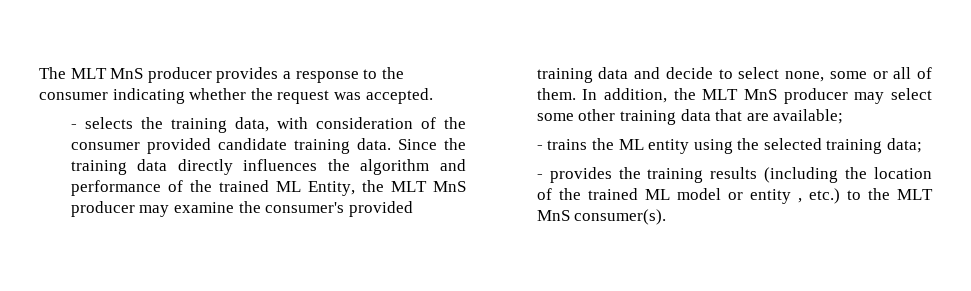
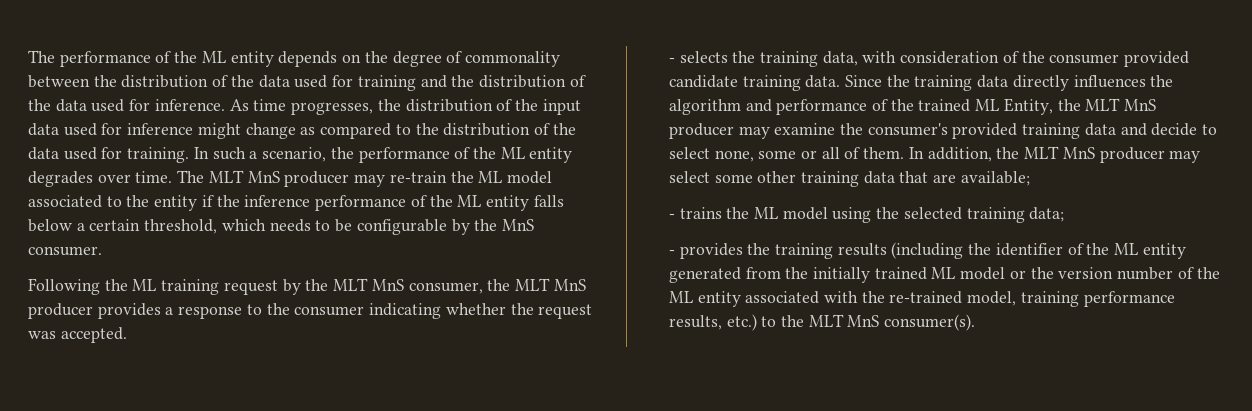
[39,67,66,79] The -> [28,50,560,67] [28,75,586,91] [28,99,581,115] [28,123,576,139] [28,147,573,163] [28,170,552,187] [28,195,564,211] [28,219,534,235] [28,246,102,256] [28,278,511,295] The performance of the ML entity depends on the degree of commonality between the distribution of the data used for training and the distribution of the data used for inference. As time progresses, the distribution of the input data used for inference might change as compared to the distribution of the data used for training. In such a scenario, the performance of the ML entity degrades over time. The MLT MnS producer may re-train the ML model associated to the entity if the inference performance of the ML entity falls below a certain threshold, which needs to be configurable by the MnS consumer. // Following the ML training request by the MLT MnS consumer, the
[648,139,690,154] entity -> [782,207,828,220] model
[874,167,932,179] [536,188,802,204] location of the trained ML model or entity , -> [995,243,1186,259] [668,267,1220,283] [668,291,1175,307] [668,315,722,330] identifier of the ML entity generated from the initially trained ML model or the version number of the ML entity associated with the re-trained model, training performance results,

